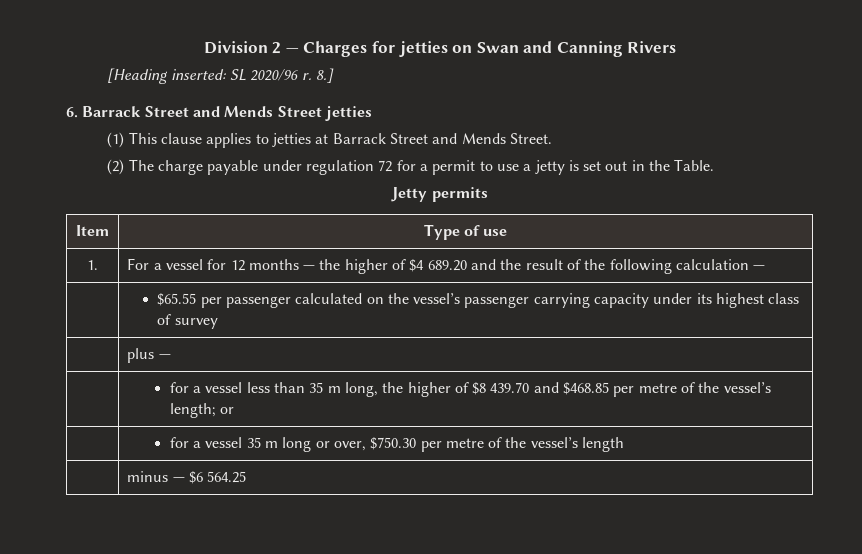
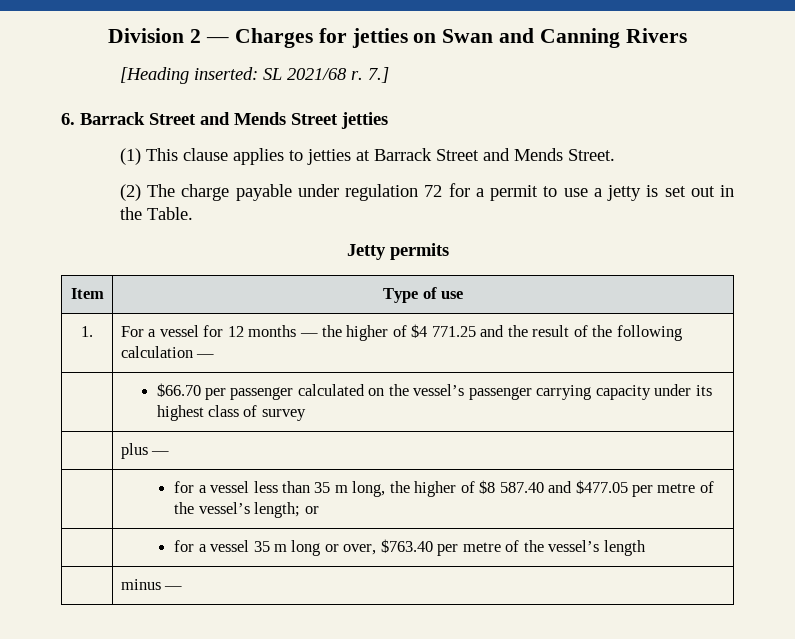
[250,68,334,83] 2020/96 r. 8.] -> [286,67,389,83] 2021/68 r. 7.]
[427,260,467,271] 689.20 -> [431,326,476,337] 771.25
[157,293,197,306] $65.55 -> [156,383,201,397] $66.70
[490,382,610,395] 439.70 and $468.85 -> [499,480,628,494] 587.40 and $477.05
[370,437,417,450] $750.30 -> [380,539,433,553] $763.40
[188,471,247,484] $6 564.25 -> (183, 588) none

